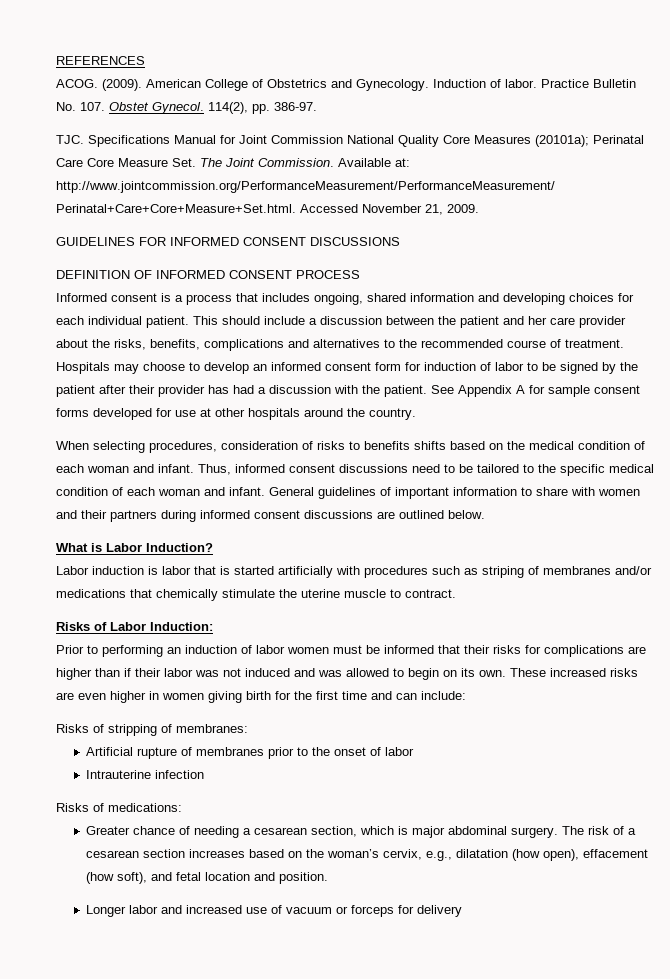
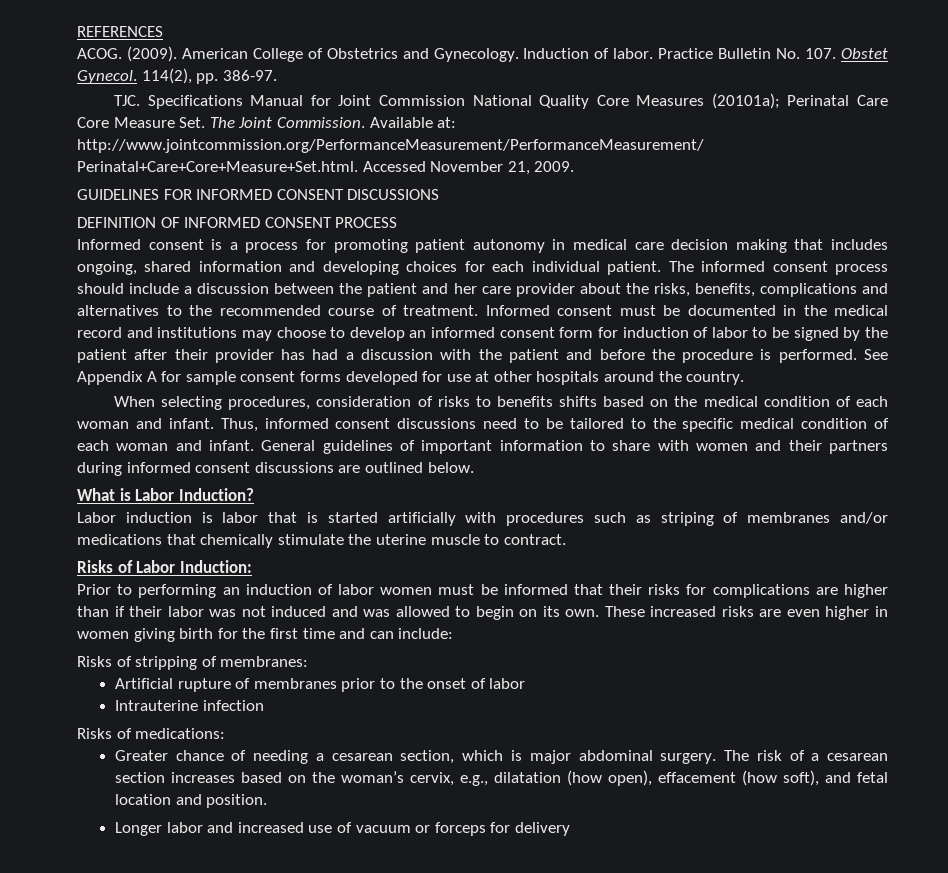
(232, 299) none -> [306,239,787,253] for promoting patient autonomy in medical care decision making
[193,316,218,325] This -> [668,261,888,275] The informed consent process
[56,362,110,374] Hospitals -> [485,305,888,316] [77,327,238,338] Informed consent must be documented in the medical record and institutions
[384,385,427,397] patient. -> [508,349,857,363] patient and before the procedure is performed.

